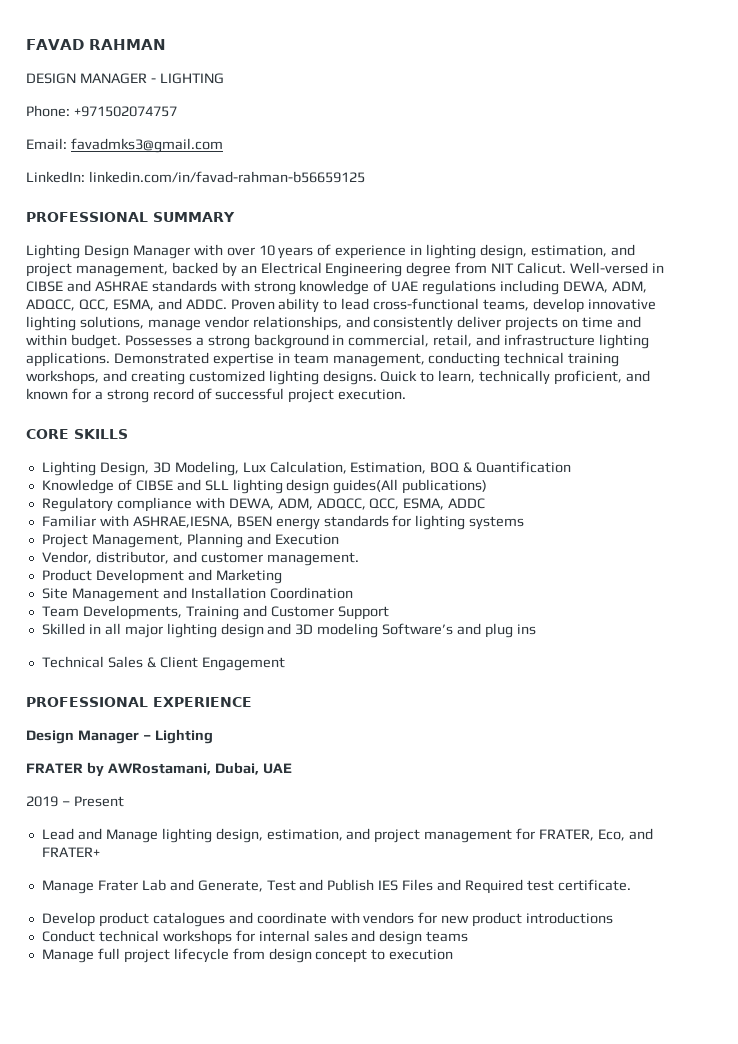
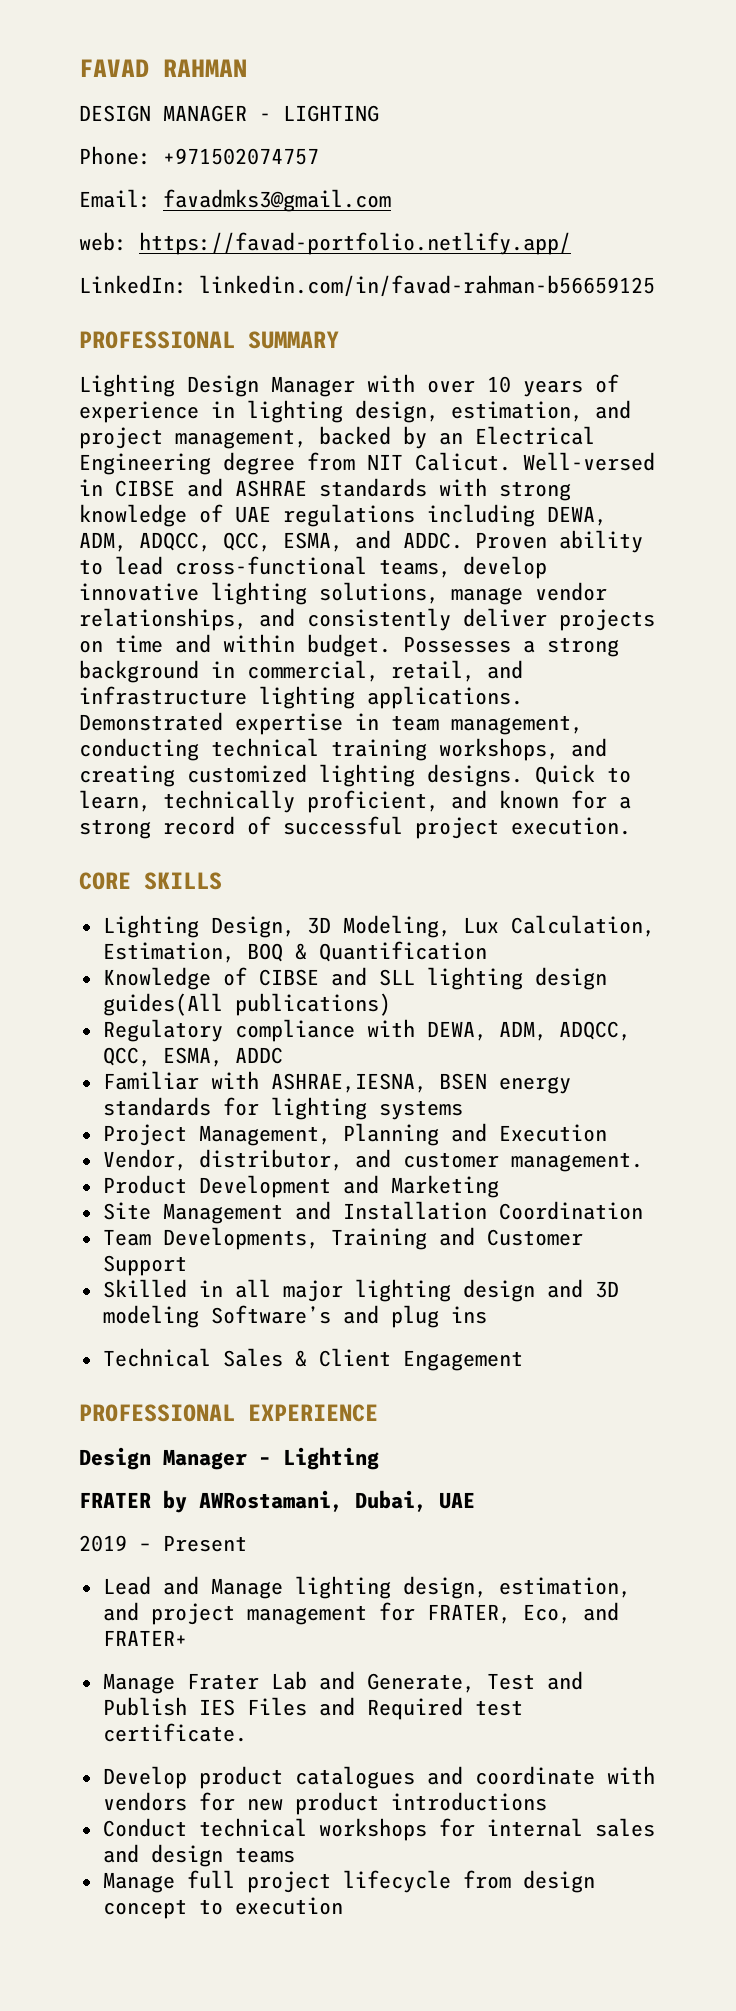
(223, 145) none -> [79,232,571,255] // web: https://favad-portfolio.netlify.app/

